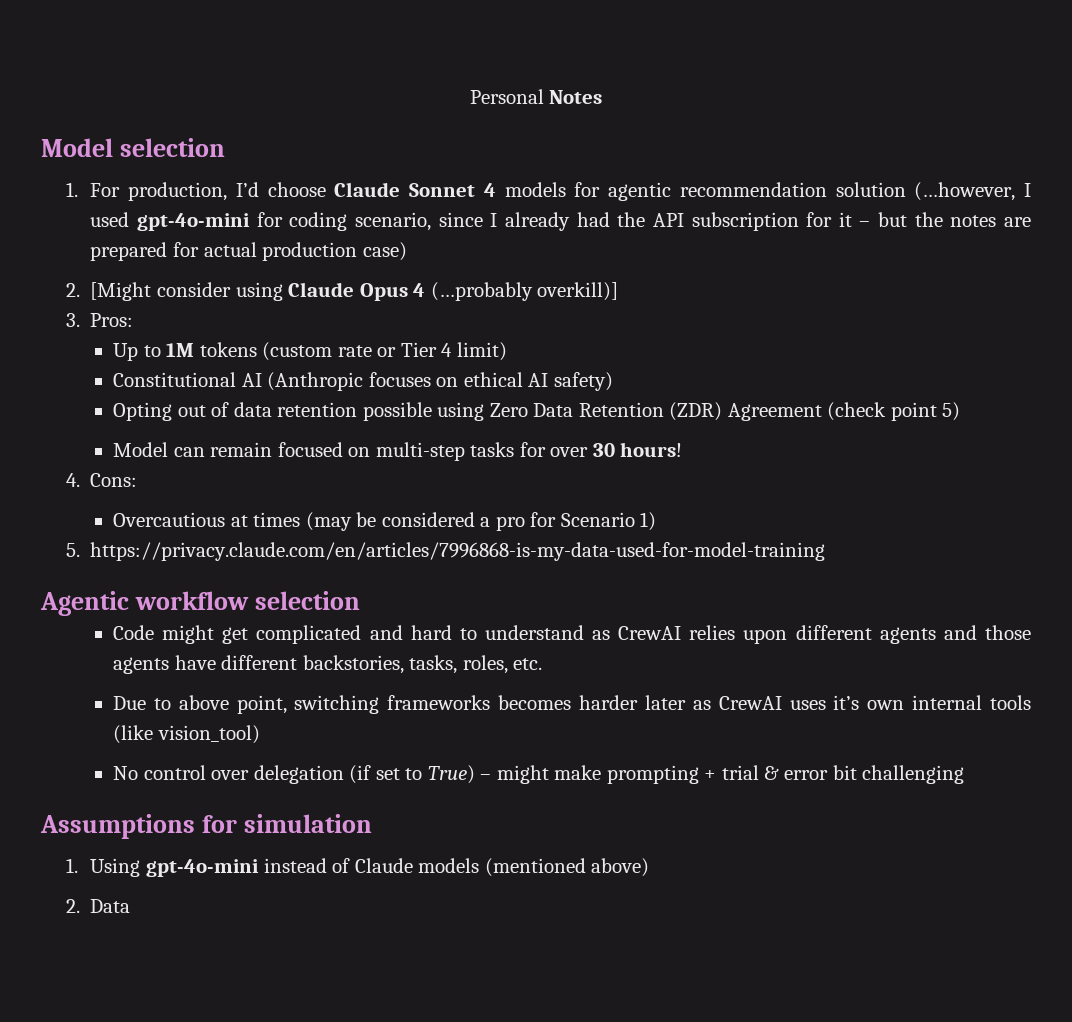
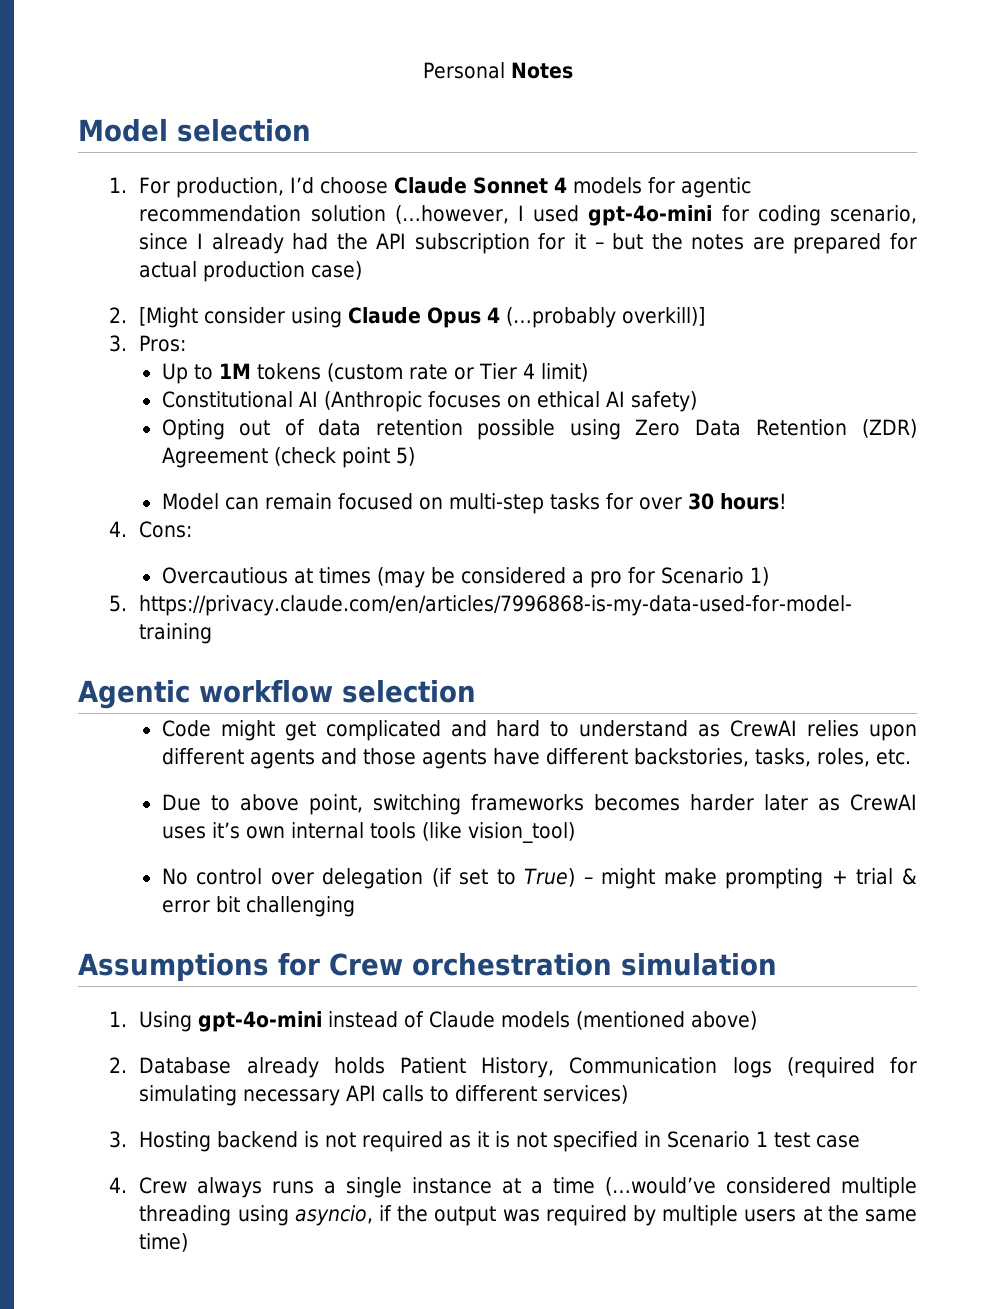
(238, 824) none -> [329,952,612,976] Crew orchestration
[90,899,131,913] Data -> [139,1057,918,1078] [139,1085,629,1106] [108,1131,861,1152] [108,1177,917,1198] [139,1205,918,1226] [139,1233,189,1252] Database already holds Patient History, Communication logs (required for simulating necessary API calls to different services) // 3. Hosting backend is not required as it is not specified in Scenario 1 test case // 4. Crew always runs a single instance at a time (…would’ve considered multiple threading using asyncio, if the output was required by multiple users at the same time)

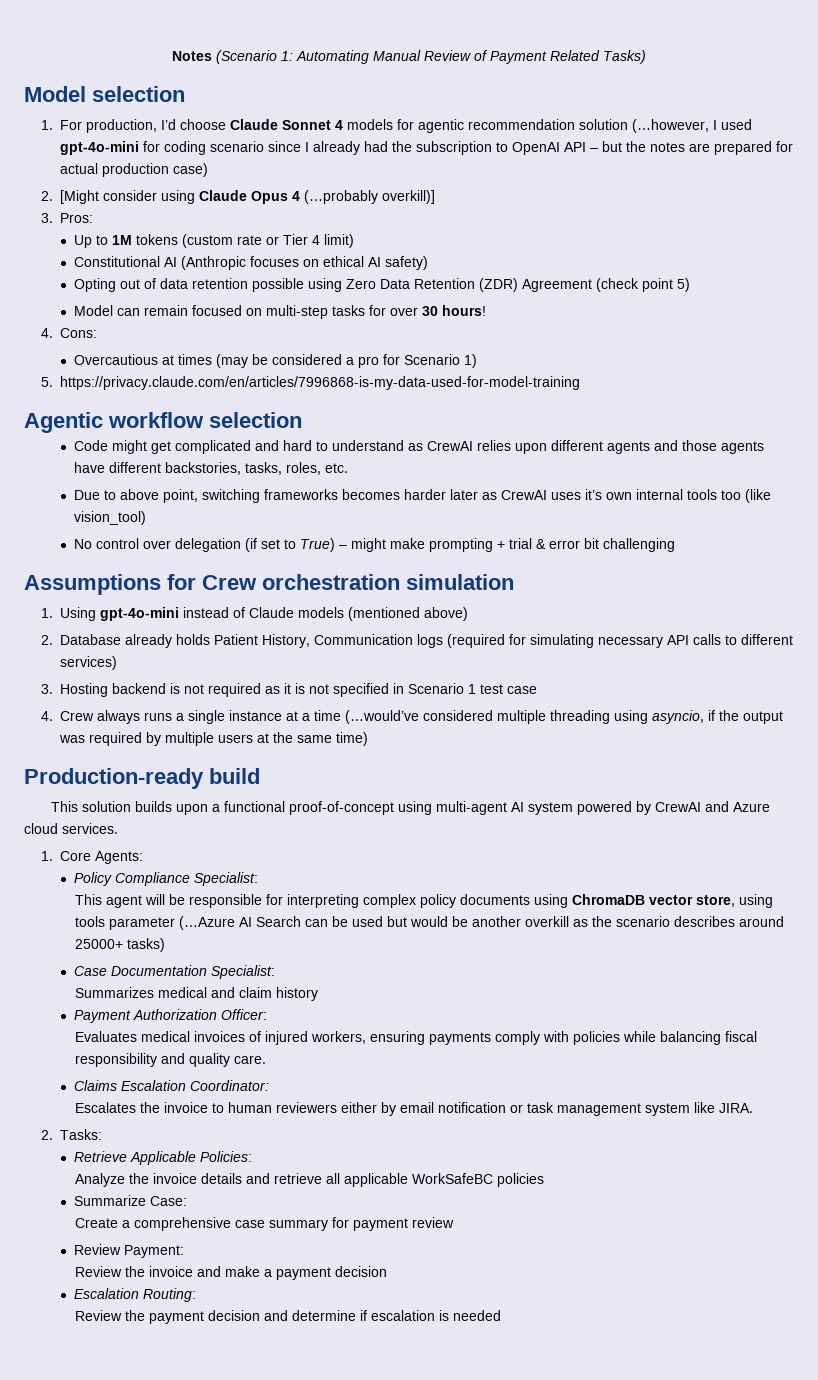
[422,62,505,79] Personal -> (172, 56) none
(573, 70) none -> [216,50,646,64] (Scenario 1: Automating Manual Review of Payment Related Tasks)
[830,205,918,224] scenario, -> [210,141,265,152] scenario
[376,233,586,254] API subscription for it -> [416,141,587,155] subscription to OpenAI API
(416, 830) none -> [720,490,741,500] too
(189, 1242) none -> [24,768,260,789] [51,801,771,815] [24,823,118,834] [41,851,144,864] [73,872,258,886] [75,894,774,908] [75,916,785,930] [75,938,166,952] [73,965,275,979] [75,987,319,1001] [73,1009,267,1023] [75,1031,758,1045] [75,1053,267,1067] [73,1080,269,1091] [75,1102,754,1116] [41,1129,103,1140] [73,1151,252,1165] [75,1173,545,1187] [73,1195,187,1206] [75,1217,455,1231] [73,1244,184,1258] [75,1266,388,1280] [73,1288,196,1302] [75,1310,502,1324] // Production-ready build // This solution builds upon a functional proof-of-concept using multi-agent AI system powered by CrewAI and Azure cloud services. // 1. Core Agents: // Policy Compliance Specialist: // This agent will be responsible for interpreting complex policy documents using ChromaDB vector store, using tools parameter (…Azure AI Search can be used but would be another overkill as the scenario describes around 25000+ tasks) // Case Documentation Specialist: // Summarizes medical and claim history // Payment Authorization Officer: // Evaluates medical invoices of injured workers, ensuring payments comply with policies while balancing fiscal responsibility and quality care. // Claims Escalation Coordinator: // Escalates the invoice to human reviewers either by email notification or task management system like JIRA. // 2. Tasks: // Retrieve Applicable Policies: // Analyze the invoice details and retrieve all applicable WorkSafeBC policies // Summarize Case: // Create a comprehensive case summary for payment review // Review Payment: // Review the invoice and make a payment decision // Escalation Routing: // Review the payment decision and determine if escalation is needed

